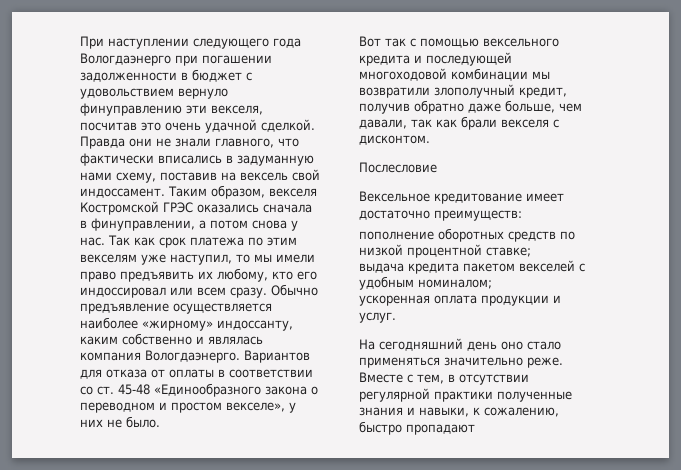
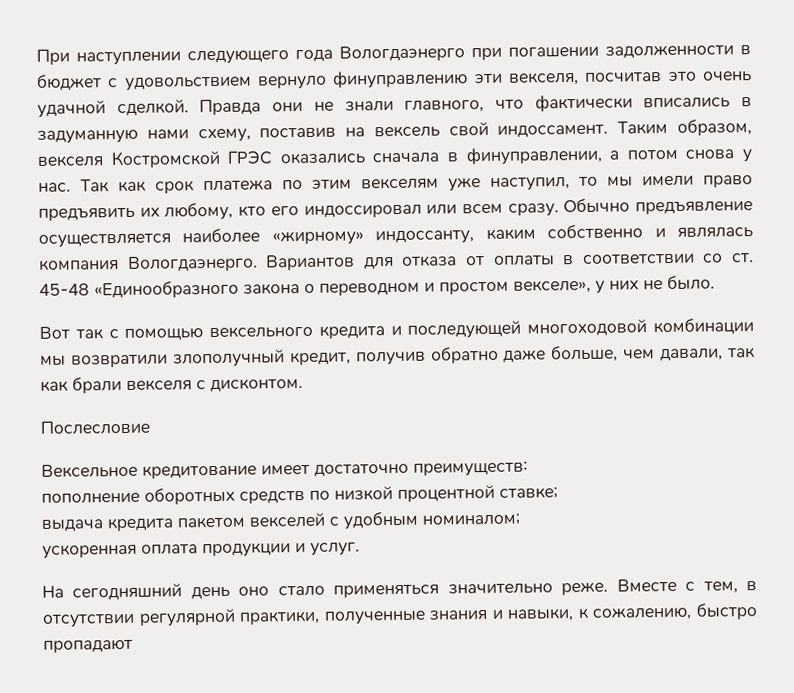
[434,391,493,402] практики -> [239,610,321,625] практики,

